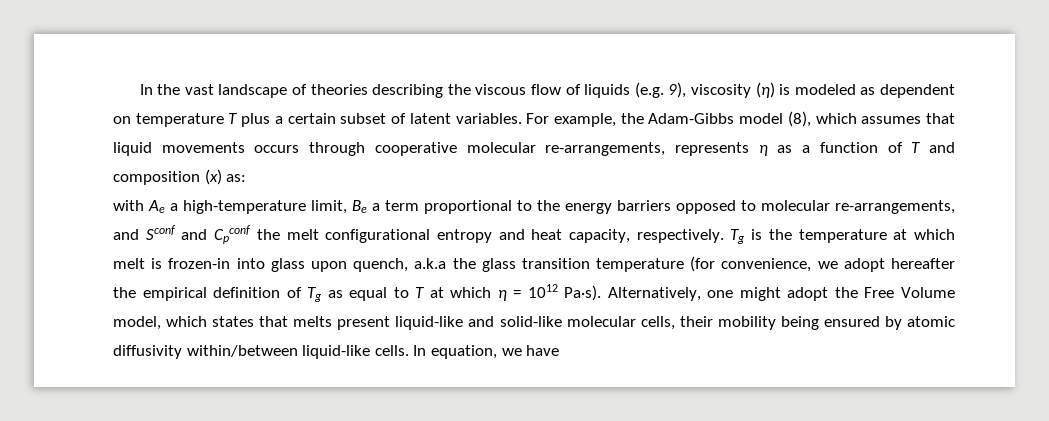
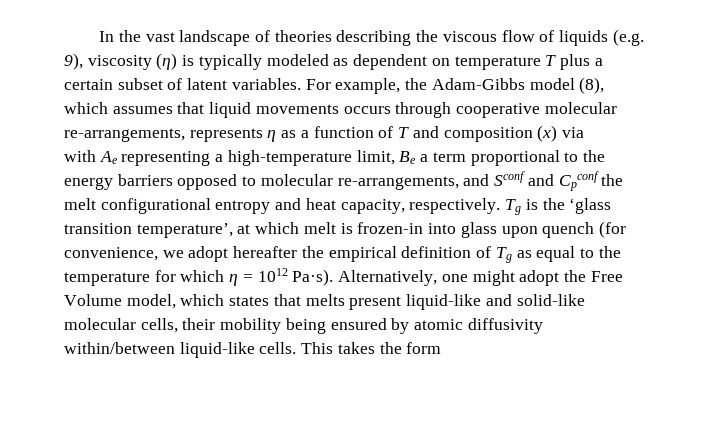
(791, 89) none -> [198,54,262,70] typically
[226,174,247,182] as: -> [561,127,584,138] via
(165, 206) none -> [121,151,211,166] representing
[798,229,887,243] temperature -> [569,198,612,214] [64,223,233,238] ‘glass transition temperature’,
[353,258,685,272] quench, a.k.a the glass transition temperature -> [542,222,595,238] quench
[415,287,444,298] T at -> [598,246,621,258] [64,270,176,286] the temperature for
[413,345,560,359] In equation, we have -> [301,342,442,354] This takes the form

